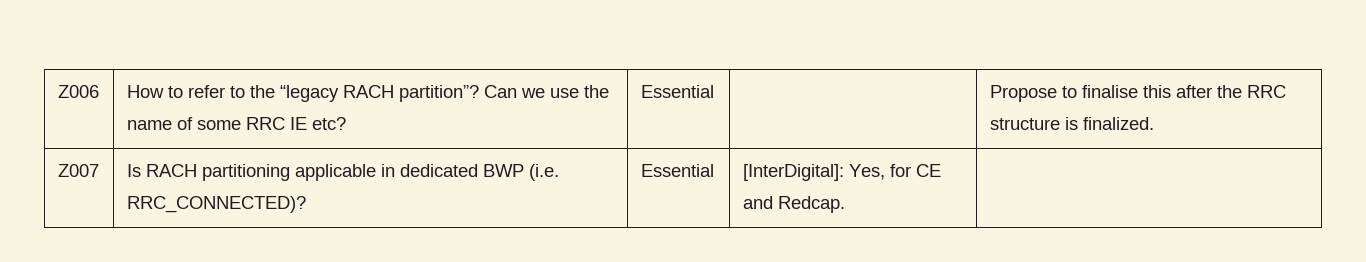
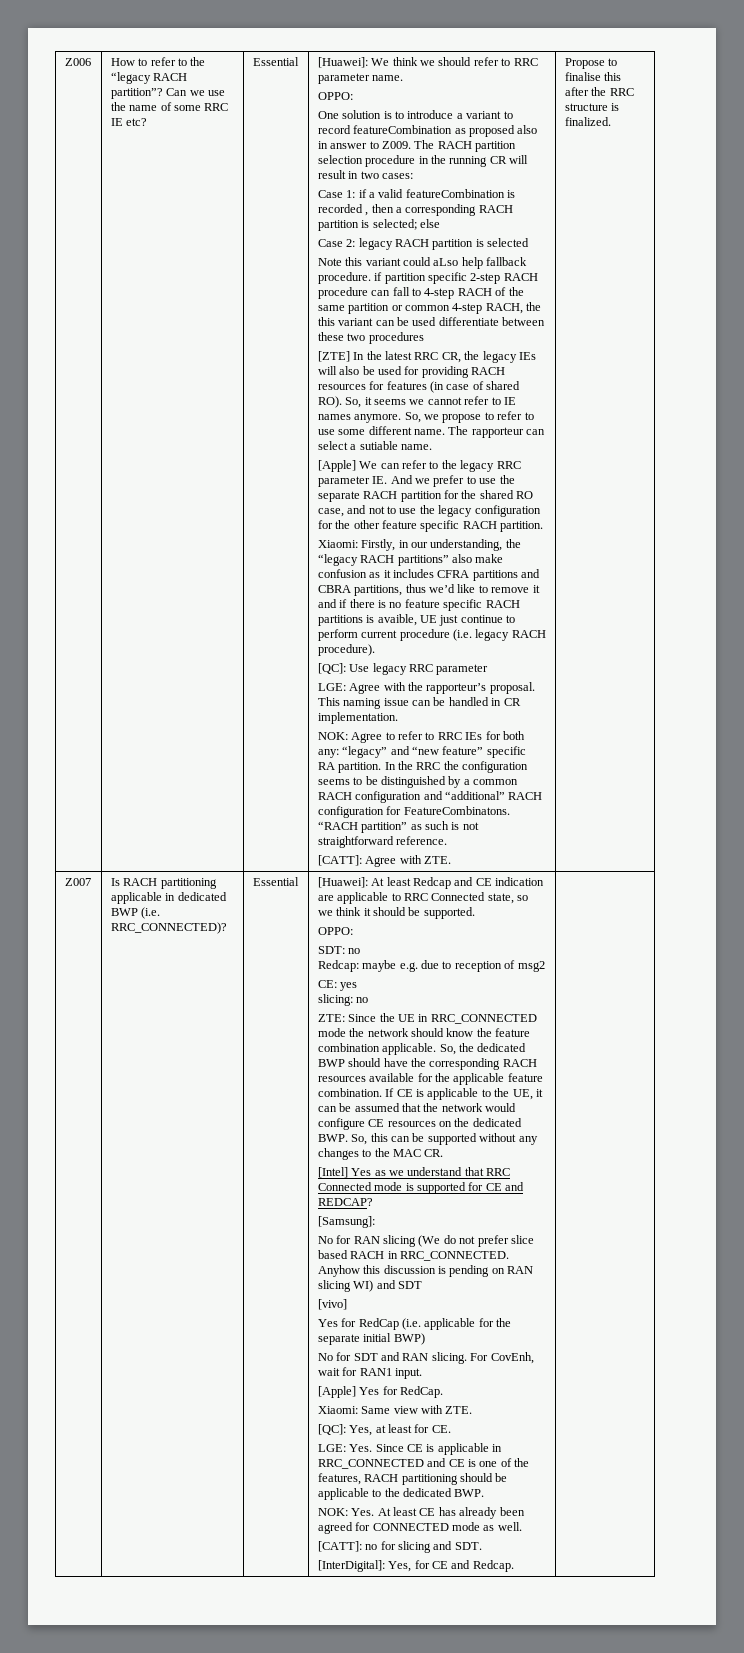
(714, 91) none -> [317,57,538,68] [317,73,404,84] [317,92,353,100] [317,110,513,119] [317,125,538,137] [317,140,517,152] [317,155,529,167] [317,170,414,179] [317,189,516,198] [317,204,513,216] [317,219,441,231] [317,238,530,250] [317,257,528,269] [317,272,538,284] [317,287,524,299] [317,302,542,314] [317,317,546,326] [317,332,424,344] [317,351,536,363] [317,366,506,378] [317,381,521,393] [317,396,516,408] [317,411,534,423] [317,426,546,438] [317,441,433,450] [317,460,521,472] [317,475,515,487] [317,490,534,502] [317,505,541,517] [317,520,544,532] [317,539,521,551] [317,554,504,566] [317,569,541,581] [317,584,540,596] [317,599,520,611] [317,614,516,626] [317,629,546,641] [317,644,375,656] [317,663,489,675] [317,682,535,694] [317,697,521,709] [317,712,398,724] [317,731,525,743] [317,746,526,758] [317,761,529,773] [317,776,519,788] [317,791,543,803] [317,806,510,818] [317,821,479,833] [317,836,448,848] [317,855,452,867] [Huawei]: We think we should refer to RRC parameter name. // OPPO: // One solution is to introduce a variant to record featureCombination as proposed also in answer to Z009. The RACH partition selection procedure in the running CR will result in two cases: // Case 1: if a valid featureCombination is recorded , then a corresponding RACH partition is selected; else // Case 2: legacy RACH partition is selected // Note this variant could aLso help fallback procedure. if partition specific 2-step RACH procedure can fall to 4-step RACH of the same partition or common 4-step RACH, the this variant can be used differentiate between these two procedures // [ZTE] In the latest RRC CR, the legacy IEs will also be used for providing RACH resources for features (in case of shared RO). So, it seems we cannot refer to IE names anymore. So, we propose to refer to use some different name. The rapporteur can select a sutiable name. // [Apple] We can refer to the legacy RRC parameter IE. And we prefer to use the separate RACH partition for the shared RO case, and not to use the legacy configuration for the other feature specific RACH partition. // Xiaomi: Firstly, in our understanding, the “legacy RACH partitions” also make confusion as it includes CFRA partitions and CBRA partitions, thus we’d like to remove it and if there is no feature specific RACH partitions is avaible, UE just continue to perform current procedure (i.e. legacy RACH procedure). // [QC]: Use legacy RRC parameter // LGE: Agree with the rapporteur’s proposal. This naming issue can be handled in CR implementation. // NOK: Agree to refer to RRC IEs for both any: “legacy” and “new feature” specific RA partition. In the RRC the configuration seems to be distinguished by a common RACH configuration and “additional” RACH configuration for FeatureCombinatons. “RACH partition” as such is not straightforward reference. // [CATT]: Agree with ZTE.
(714, 170) none -> [317,877,545,889] [317,892,529,904] [317,907,475,919] [317,927,353,935] [317,946,361,954] [317,960,545,972] [317,980,358,991] [317,994,369,1006] [317,1013,537,1024] [317,1028,531,1037] [317,1043,527,1055] [317,1058,537,1070] [317,1073,543,1085] [317,1088,543,1100] [317,1103,517,1112] [317,1118,522,1130] [317,1133,538,1145] [317,1148,444,1160] [317,1167,511,1178] [317,1182,525,1194] [317,1198,373,1206] [317,1216,375,1228] [317,1235,534,1247] [317,1250,510,1261] [317,1265,534,1277] [317,1280,423,1292] [317,1299,347,1310] [317,1318,512,1330] [317,1333,425,1345] [317,1352,534,1364] [317,1367,423,1379] [317,1386,444,1398] [317,1405,473,1414] [317,1424,451,1436] [317,1443,503,1455] [317,1458,530,1469] [317,1473,508,1485] [317,1488,485,1500] [317,1507,525,1519] [317,1522,522,1534] [317,1541,482,1553] [Huawei]: At least Redcap and CE indication are applicable to RRC Connected state, so we think it should be supported. // OPPO: // SDT: no // Redcap: maybe e.g. due to reception of msg2 // CE: yes // slicing: no // ZTE: Since the UE in RRC_CONNECTED mode the network should know the feature combination applicable. So, the dedicated BWP should have the corresponding RACH resources available for the applicable feature combination. If CE is applicable to the UE, it can be assumed that the network would configure CE resources on the dedicated BWP. So, this can be supported without any changes to the MAC CR. // [Intel] Yes as we understand that RRC Connected mode is supported for CE and REDCAP? // [Samsung]: // No for RAN slicing (We do not prefer slice based RACH in RRC_CONNECTED. Anyhow this discussion is pending on RAN slicing WI) and SDT // [vivo] // Yes for RedCap (i.e. applicable for the separate initial BWP) // No for SDT and RAN slicing. For CovEnh, wait for RAN1 input. // [Apple] Yes for RedCap. // Xiaomi: Same view with ZTE. // [QC]: Yes, at least for CE. // LGE: Yes. Since CE is applicable in RRC_CONNECTED and CE is one of the features, RACH partitioning should be applicable to the dedicated BWP. // NOK: Yes. At least CE has already been agreed for CONNECTED mode as well. // [CATT]: no for slicing and SDT. //

